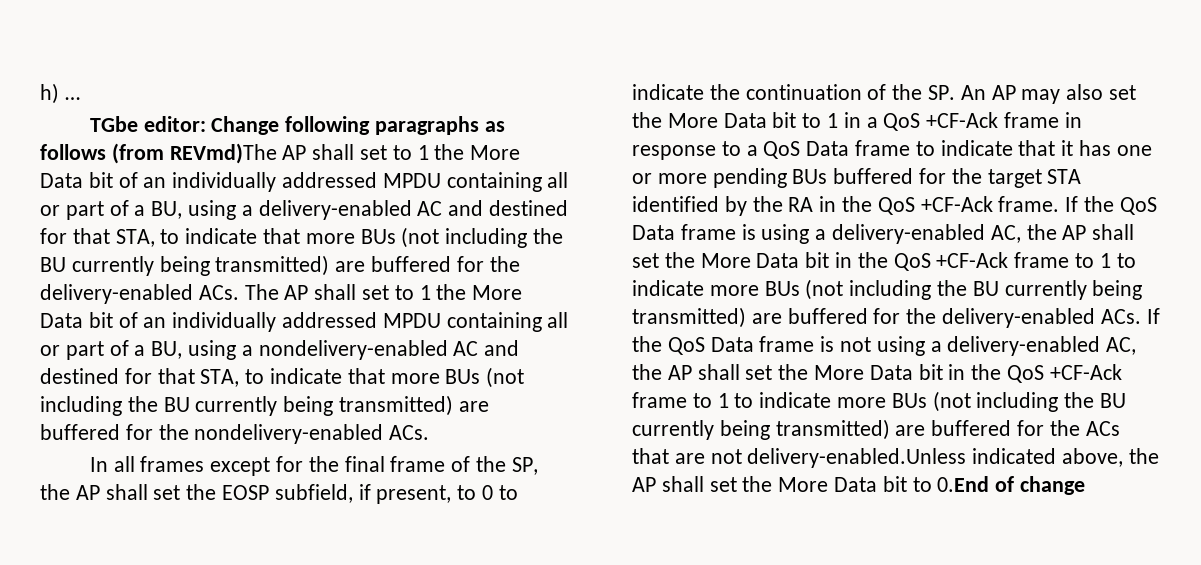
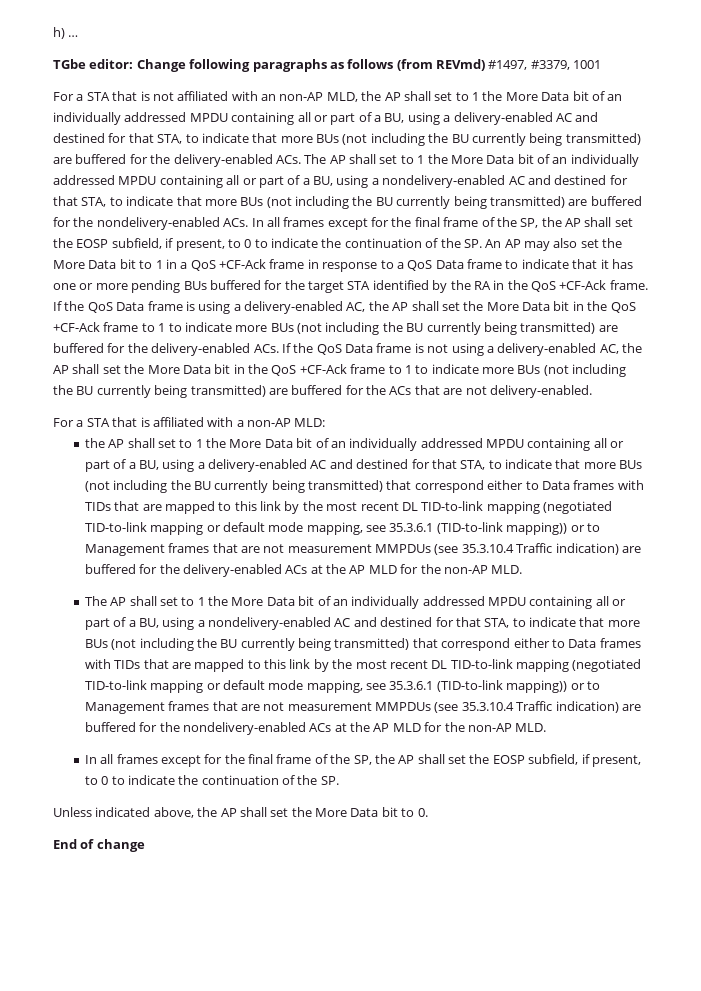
[169,143,277,164] REVmd)The -> [436,59,602,71] [53,91,382,102] REVmd) #1497, #3379, 1001 // For a STA that is not affiliated with an non-AP MLD, the
(430, 432) // -> (249, 222) none
[747,448,967,468] delivery-enabled.Unless -> [489,385,592,398] [53,417,326,427] [84,438,625,451] [84,459,643,472] [84,480,644,493] [84,501,613,514] [84,522,600,535] [84,543,641,556] [84,564,523,577] [84,596,627,609] [84,617,640,630] [84,638,641,651] [84,659,642,672] [84,680,600,693] [84,701,641,714] [84,722,547,735] [84,754,641,767] [84,775,339,785] [53,807,92,817] delivery-enabled. // For a STA that is affiliated with a non-AP MLD: // the AP shall set to 1 the More Data bit of an individually addressed MPDU containing all or part of a BU, using a delivery-enabled AC and destined for that STA, to indicate that more BUs (not including the BU currently being transmitted) that correspond either to Data frames with TIDs that are mapped to this link by the most recent DL TID-to-link mapping (negotiated TID-to-link mapping or default mode mapping, see 35.3.6.1 (TID-to-link mapping)) or to Management frames that are not measurement MMPDUs (see 35.3.10.4 Traffic indication) are buffered for the delivery-enabled ACs at the AP MLD for the non-AP MLD. // The AP shall set to 1 the More Data bit of an individually addressed MPDU containing all or part of a BU, using a nondelivery-enabled AC and destined for that STA, to indicate that more BUs (not including the BU currently being transmitted) that correspond either to Data frames with TIDs that are mapped to this link by the most recent DL TID-to-link mapping (negotiated TID-to-link mapping or default mode mapping, see 35.3.6.1 (TID-to-link mapping)) or to Management frames that are not measurement MMPDUs (see 35.3.10.4 Traffic indication) are buffered for the nondelivery-enabled ACs at the AP MLD for the non-AP MLD. // In all frames except for the final frame of the SP, the AP shall set the EOSP subfield, if present, to 0 to indicate the continuation of the SP. // Unless
[937,476,990,492] 0.End -> [417,808,428,817] [53,839,77,849] 0. // End

